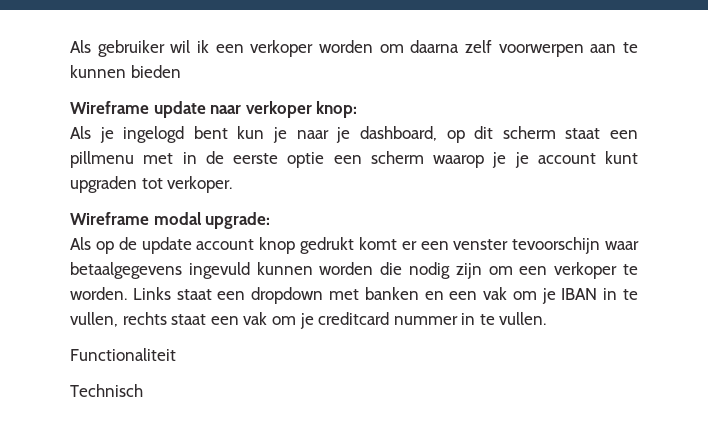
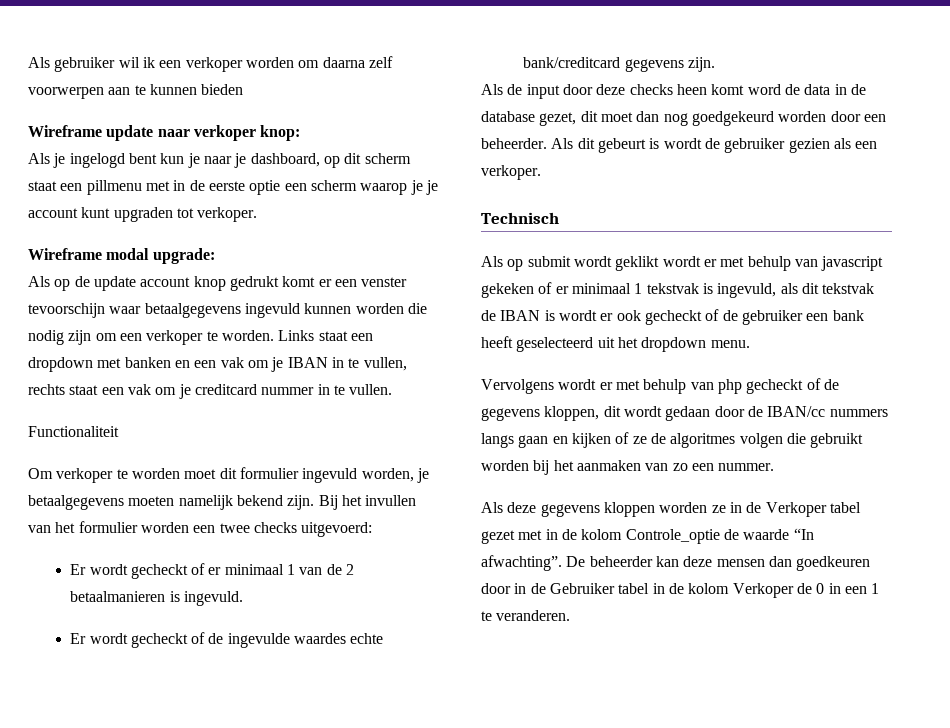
[70,384,143,397] Technisch -> [28,467,429,483] [28,495,417,510] [28,521,373,537] [70,563,355,579] [70,591,243,606] [70,632,384,648] [523,57,715,72] [481,84,866,99] [481,111,886,126] [481,138,878,153] [481,165,541,180] [481,212,559,224] [481,256,884,271] [481,282,875,298] [481,309,864,325] [481,336,750,352] [481,378,839,394] [481,406,888,421] [481,432,864,448] [481,460,775,475] [481,502,861,517] [481,528,814,544] [481,555,871,571] [481,583,880,598] [481,610,571,621] Om verkoper te worden moet dit formulier ingevuld worden, je betaalgegevens moeten namelijk bekend zijn. Bij het invullen van het formulier worden een twee checks uitgevoerd: // Er wordt gecheckt of er minimaal 1 van de 2 betaalmanieren is ingevuld. // Er wordt gecheckt of de ingevulde waardes echte bank/creditcard gegevens zijn. // Als de input door deze checks heen komt word de data in de database gezet, dit moet dan nog goedgekeurd worden door een beheerder. Als dit gebeurt is wordt de gebruiker gezien als een verkoper. // Technisch // Als op submit wordt geklikt wordt er met behulp van javascript gekeken of er minimaal 1 tekstvak is ingevuld, als dit tekstvak de IBAN is wordt er ook gecheckt of de gebruiker een bank heeft geselecteerd uit het dropdown menu. // Vervolgens wordt er met behulp van php gecheckt of de gegevens kloppen, dit wordt gedaan door de IBAN/cc nummers langs gaan en kijken of ze de algoritmes volgen die gebruikt worden bij het aanmaken van zo een nummer. // Als deze gegevens kloppen worden ze in de Verkoper tabel gezet met in de kolom Controle_optie de waarde “In afwachting”. De beheerder kan deze mensen dan goedkeuren door in de Gebruiker tabel in de kolom Verkoper de 0 in een 1 te veranderen.

